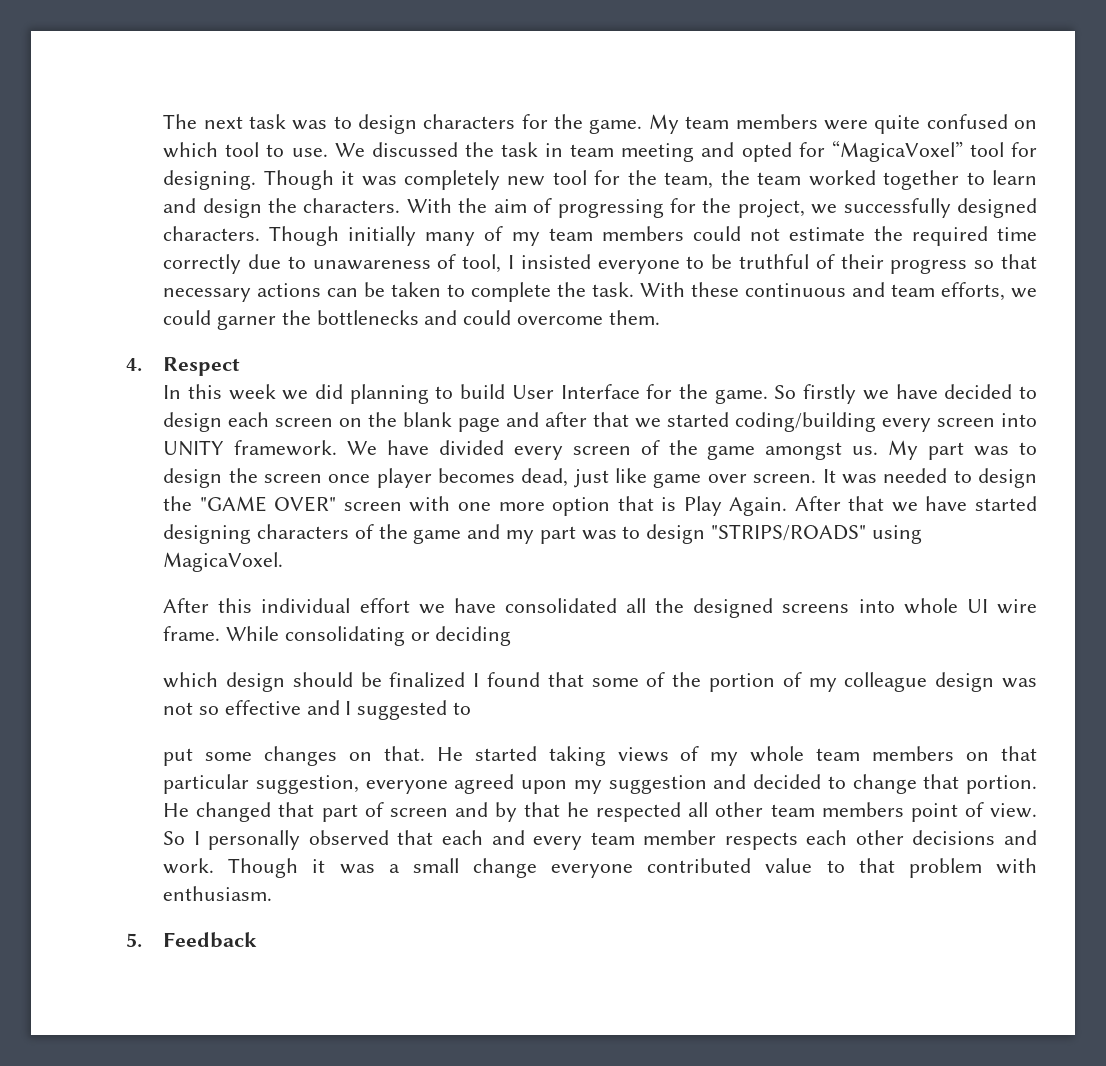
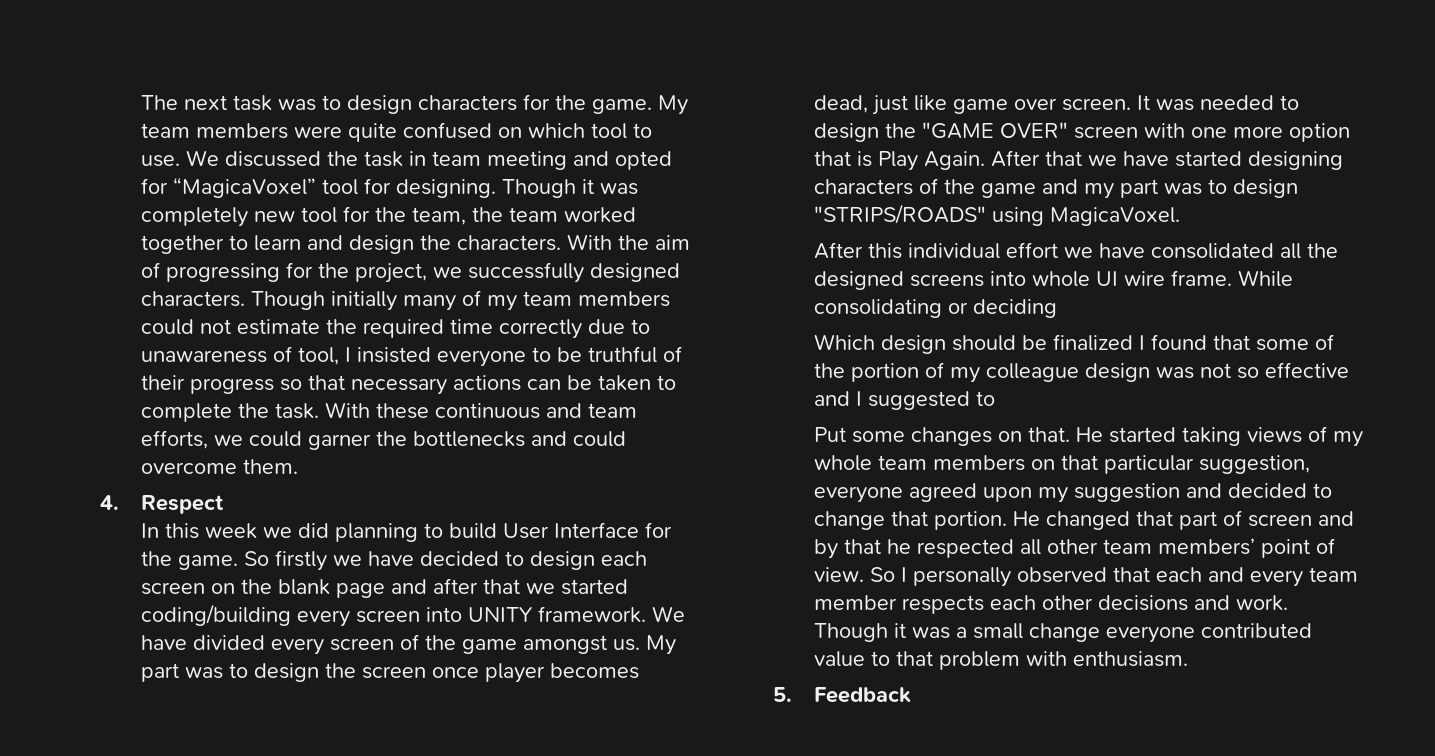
[163,672,219,688] which -> [814,334,876,350] Which
[163,748,194,766] put -> [814,427,847,442] Put
[821,802,904,817] members -> [1158,538,1256,555] members’

